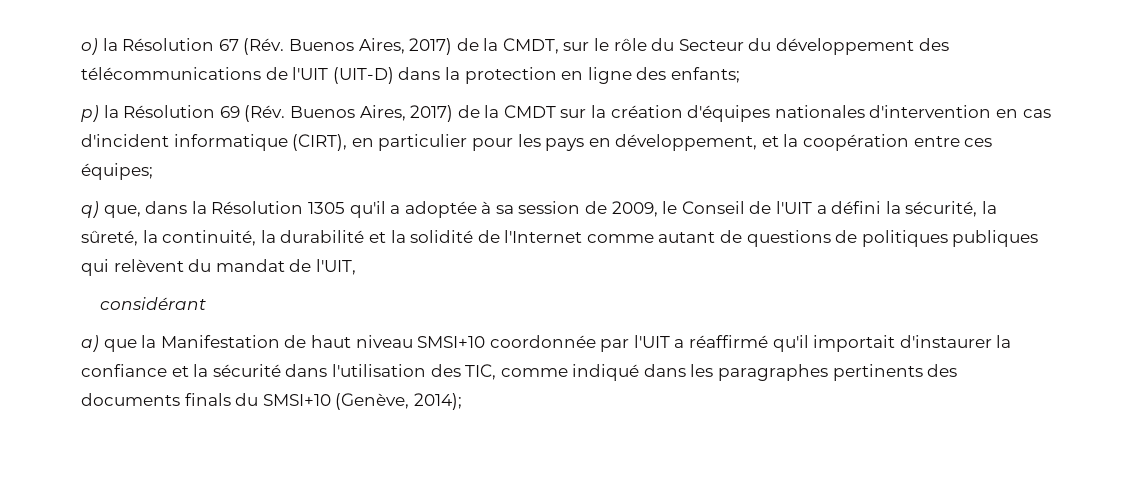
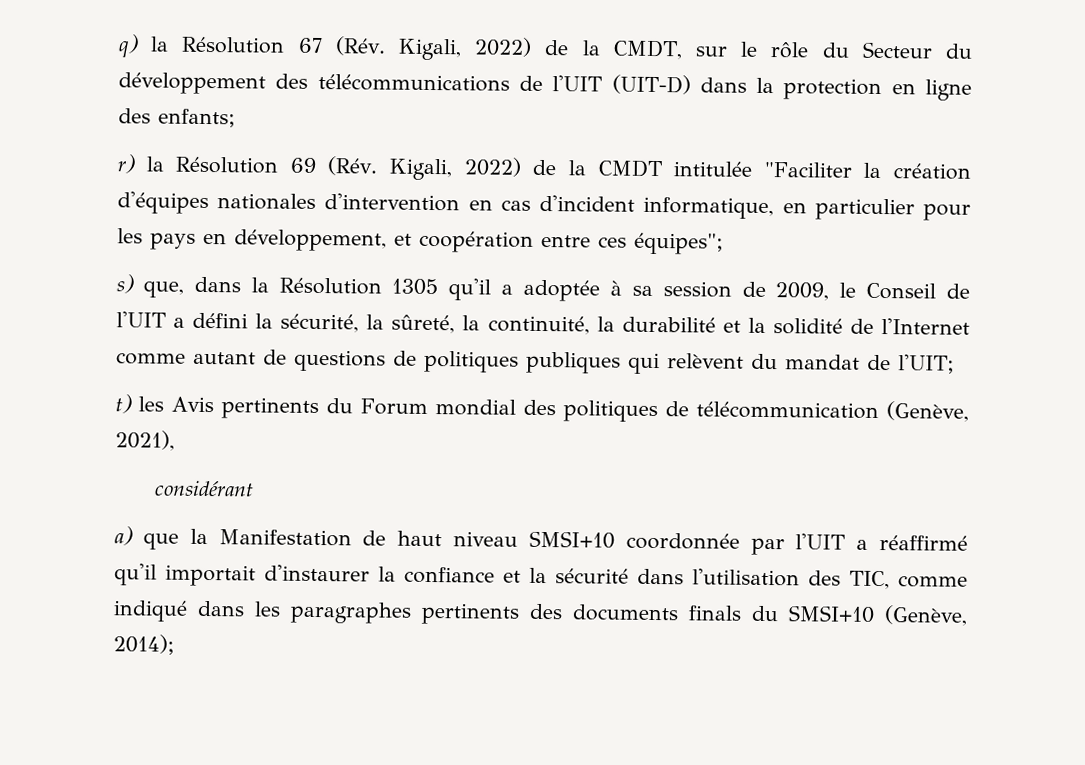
[81,38,98,55] o) -> [118,34,139,58] q)
[288,38,453,55] Buenos Aires, 2017) -> [397,37,533,61] Kigali, 2022)
[81,105,99,122] p) -> [117,154,136,174] r)
[289,105,454,122] Buenos Aires, 2017) -> [389,157,521,181] Kigali, 2022)
[560,109,587,118] sur -> [673,161,852,178] intitulée "Faciliter
[173,134,348,151] informatique (CIRT), -> [643,196,775,220] informatique,
[783,134,799,147] la -> (412, 239) none
[81,163,153,180] [81,201,99,218] équipes; // q) -> [634,232,724,255] [116,274,134,294] équipes"; // s)
[315,259,356,275] l'UIT, -> [898,354,955,374] [115,394,970,423] [115,430,175,451] l'UIT; // t) les Avis pertinents du Forum mondial des politiques de télécommunication (Genève, 2021),

